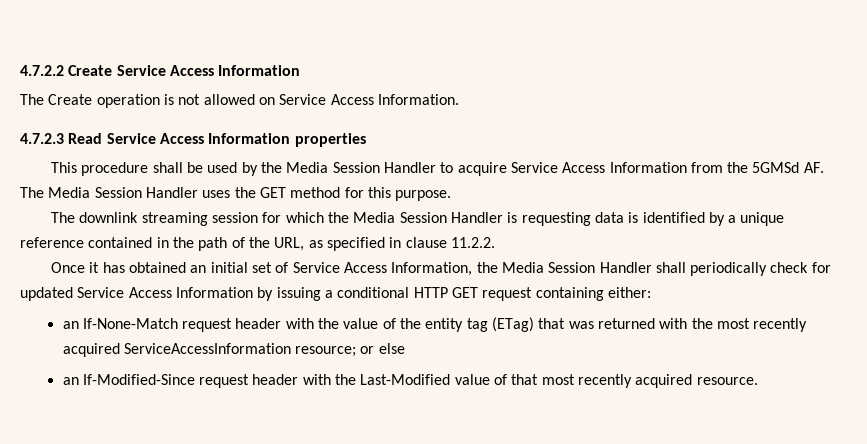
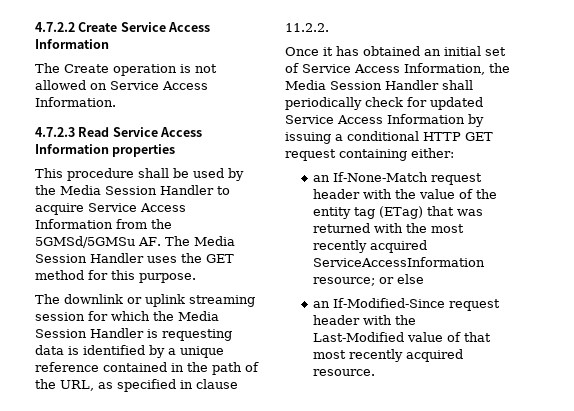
[752,162,800,173] 5GMSd -> [35,236,135,248] 5GMSd/5GMSu
(139, 217) none -> [127,294,185,307] or uplink

